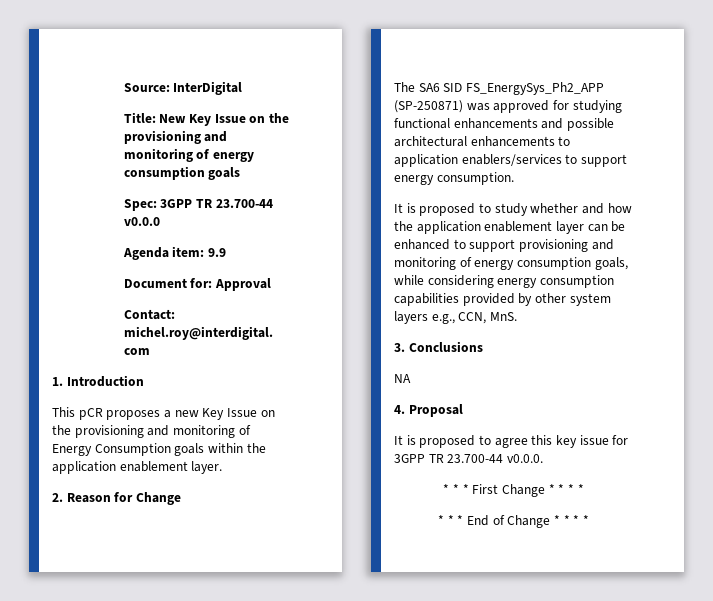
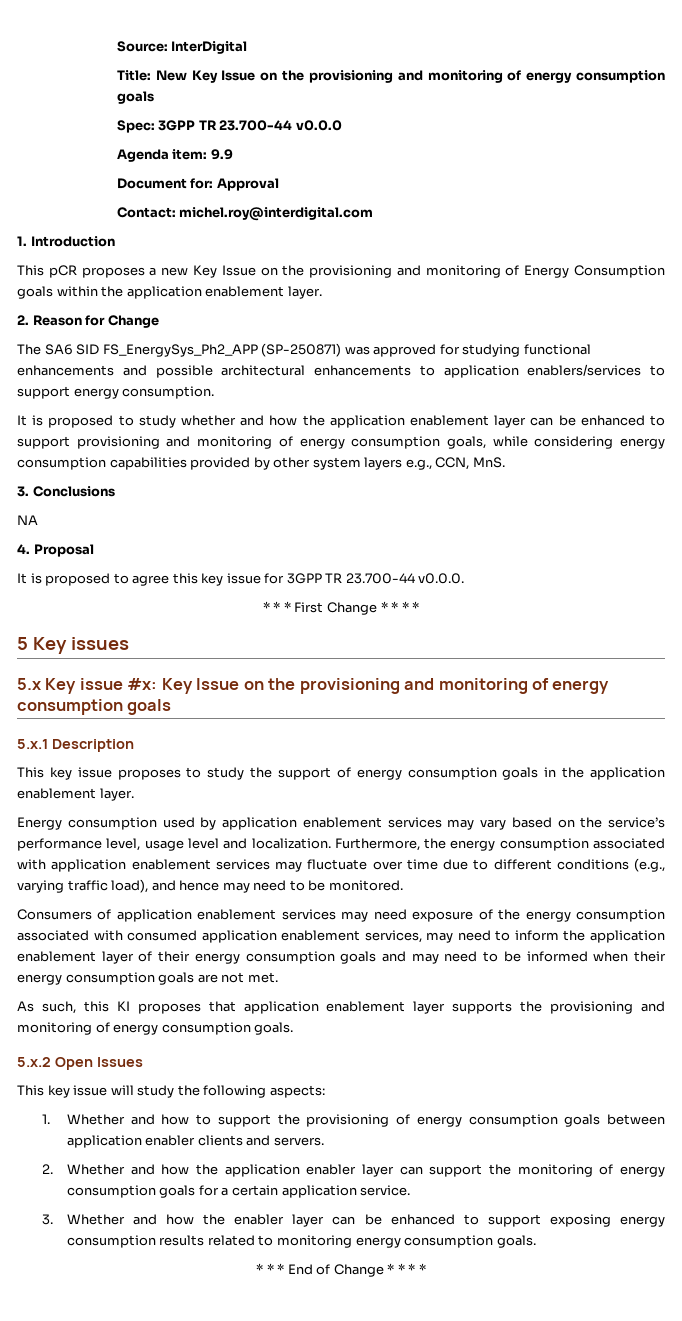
(584, 489) none -> [17,637,129,654] [17,678,610,694] [17,699,172,715] [17,739,134,752] [17,767,665,780] [17,788,134,801] [17,817,665,830] [17,838,665,851] [17,858,665,872] [17,879,403,893] [17,909,665,922] [17,930,665,943] [17,951,666,964] [17,972,278,985] [17,1001,665,1014] [17,1022,294,1035] [17,1057,143,1070] [17,1085,325,1098] [41,1114,665,1127] [66,1135,324,1148] [41,1164,665,1177] [66,1185,411,1198] [41,1214,666,1227] [66,1235,536,1248] // 5 Key issues // 5.x Key issue #x: Key Issue on the provisioning and monitoring of energy consumption goals // 5.x.1 Description // This key issue proposes to study the support of energy consumption goals in the application enablement layer. // Energy consumption used by application enablement services may vary based on the service’s performance level, usage level and localization. Furthermore, the energy consumption associated with application enablement services may fluctuate over time due to different conditions (e.g., varying traffic load), and hence may need to be monitored. // Consumers of application enablement services may need exposure of the energy consumption associated with consumed application enablement services, may need to inform the application enablement layer of their energy consumption goals and may need to be informed when their energy consumption goals are not met. // As such, this KI proposes that application enablement layer supports the provisioning and monitoring of energy consumption goals. // 5.x.2 Open Issues // This key issue will study the following aspects: // 1. Whether and how to support the provisioning of energy consumption goals between application enabler clients and servers. // 2. Whether and how the application enabler layer can support the monitoring of energy consumption goals for a certain application service. // 3. Whether and how the enabler layer can be enhanced to support exposing energy consumption results related to monitoring energy consumption goals.

